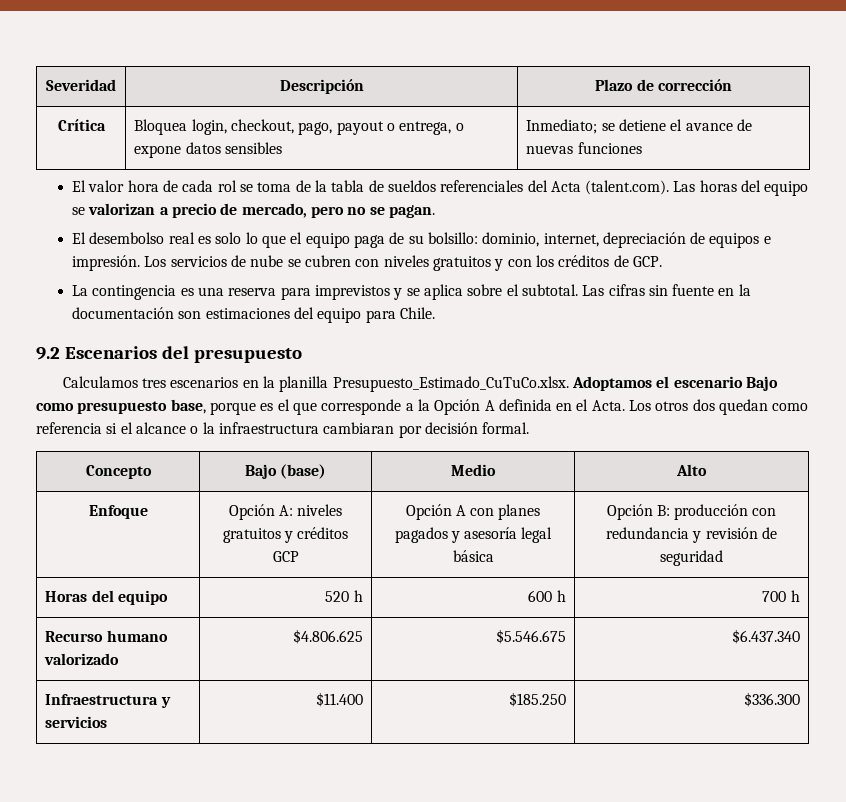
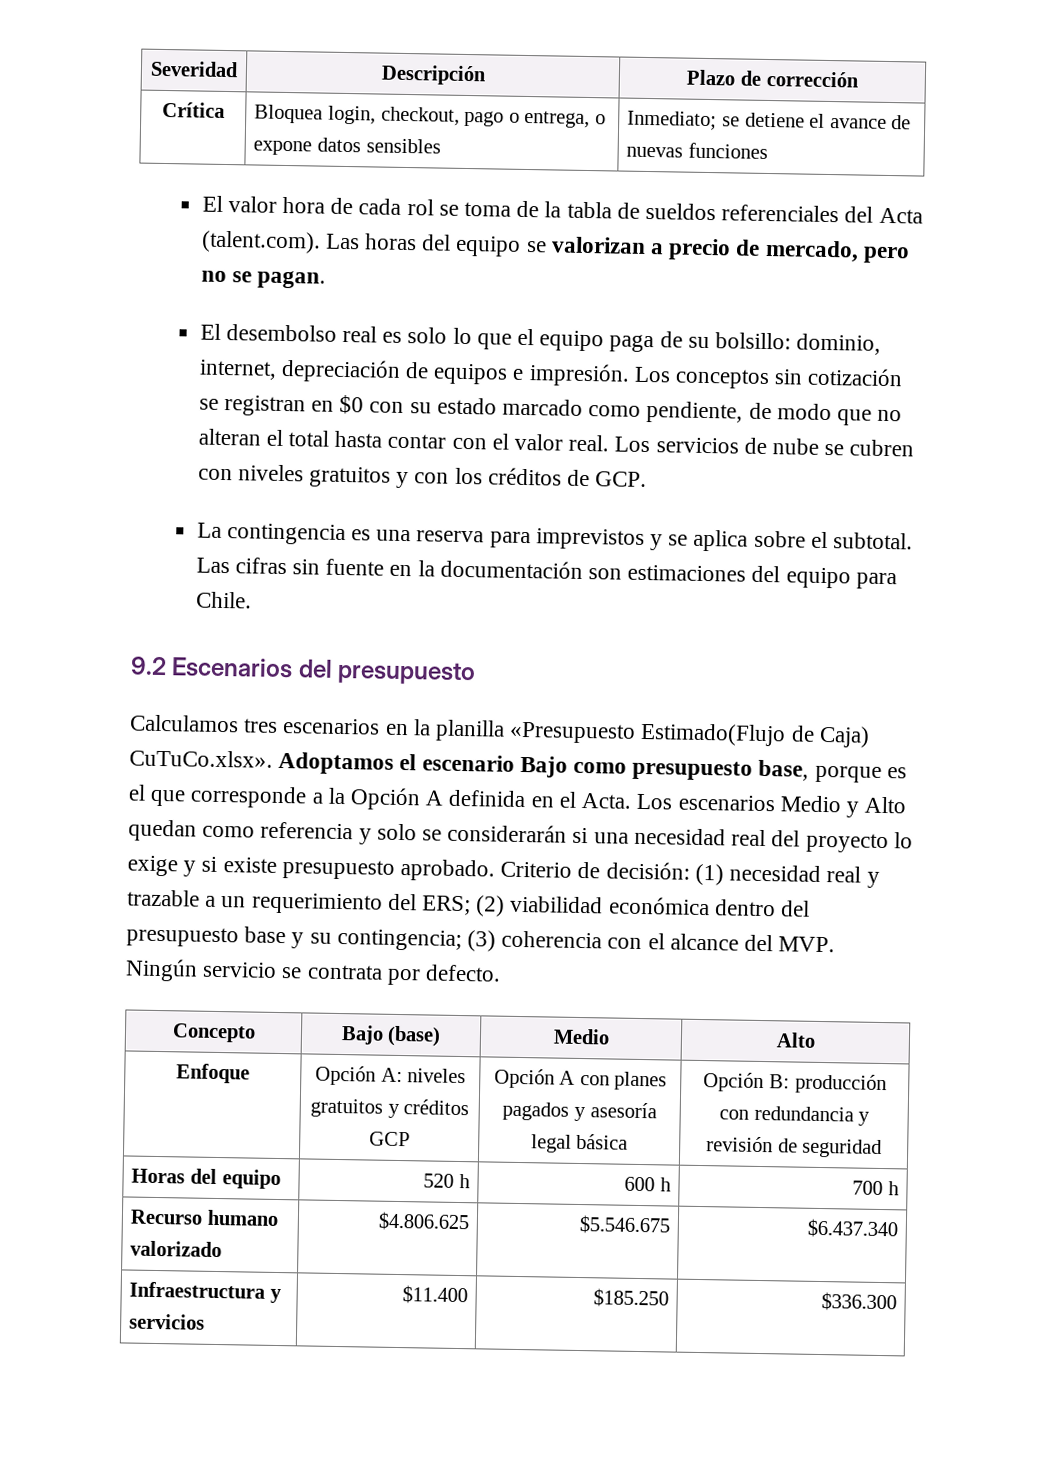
[298,121,384,135] pago, payout -> [464,110,505,127] pago
(167, 261) none -> [675,367,904,390] [198,394,903,426] [197,428,651,453] conceptos sin cotización se registran en $0 con su estado marcado como pendiente, de modo que no alteran el total hasta contar con el valor real. Los
[332,376,569,392] Presupuesto_Estimado_CuTuCo.xlsx. -> [509,721,870,748] [129,749,273,768] «Presupuesto Estimado(Flujo de Caja) CuTuCo.xlsx».
[655,399,809,415] [36,422,530,438] otros dos quedan como referencia si el alcance o la infraestructura cambiaran por decisión formal. -> [677,794,907,818] [128,819,913,854] [127,855,880,888] [127,889,811,917] [126,926,836,953] [125,958,502,986] escenarios Medio y Alto quedan como referencia y solo se considerarán si una necesidad real del proyecto lo exige y si existe presupuesto aprobado. Criterio de decisión: (1) necesidad real y trazable a un requerimiento del ERS; (2) viabilidad económica dentro del presupuesto base y su contingencia; (3) coherencia con el alcance del MVP. Ningún servicio se contrata por defecto.

